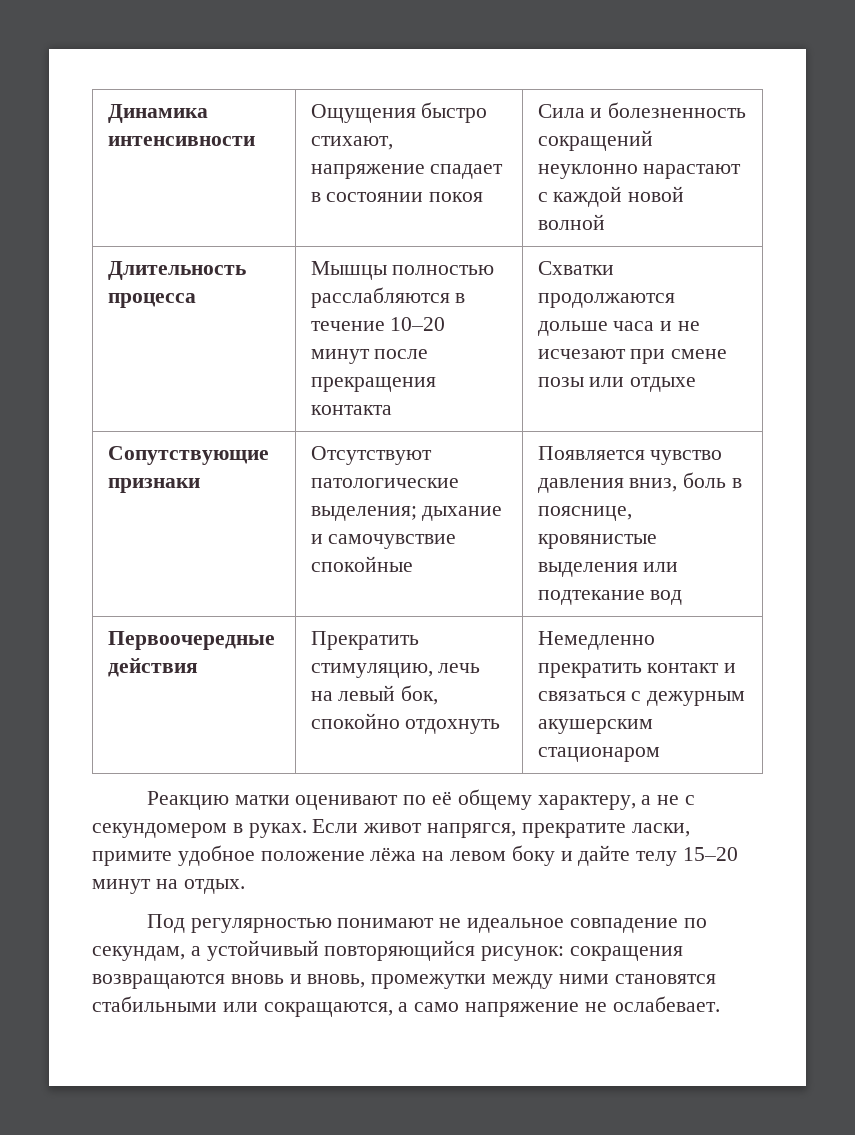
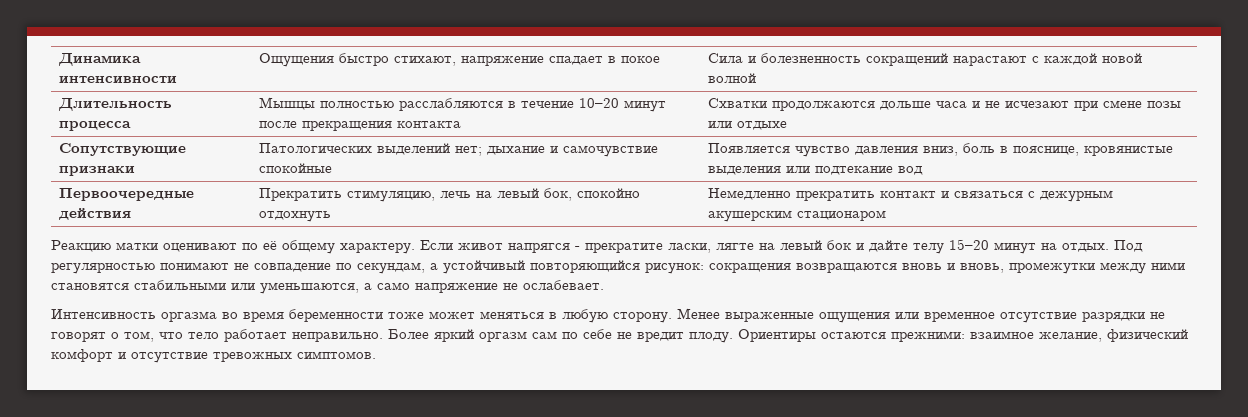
[326,192,484,202] состоянии покоя -> [620,56,660,63] покое
[537,164,638,179] неуклонно -> (948, 59) none
[310,446,432,465] [310,478,459,488] [310,506,417,521] Отсутствуют патологические выделения; -> [258,143,482,156] Патологических выделений нет;
[537,795,695,810] [92,819,690,838] [92,845,555,866] характеру, а не с секундомером в руках. Если живот напрягся, прекратите ласки, примите удобное положение лёжа на левом боку -> [340,240,852,254] характеру. Если живот напрягся - прекратите ласки, лягте на левый бок
(245, 886) // -> (1109, 247) none
[466,918,564,933] идеальное -> (249, 266) none
[263,1002,393,1017] сокращаются, -> [260,282,359,294] уменьшаются,
(720, 1004) none -> [51,308,1165,323] [51,329,1188,343] [51,349,376,363] // Интенсивность оргазма во время беременности тоже может меняться в любую сторону. Менее выраженные ощущения или временное отсутствие разрядки не говорят о том, что тело работает неправильно. Более яркий оргазм сам по себе не вредит плоду. Ориентиры остаются прежними: взаимное желание, физический комфорт и отсутствие тревожных симптомов.

